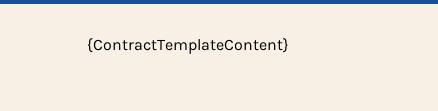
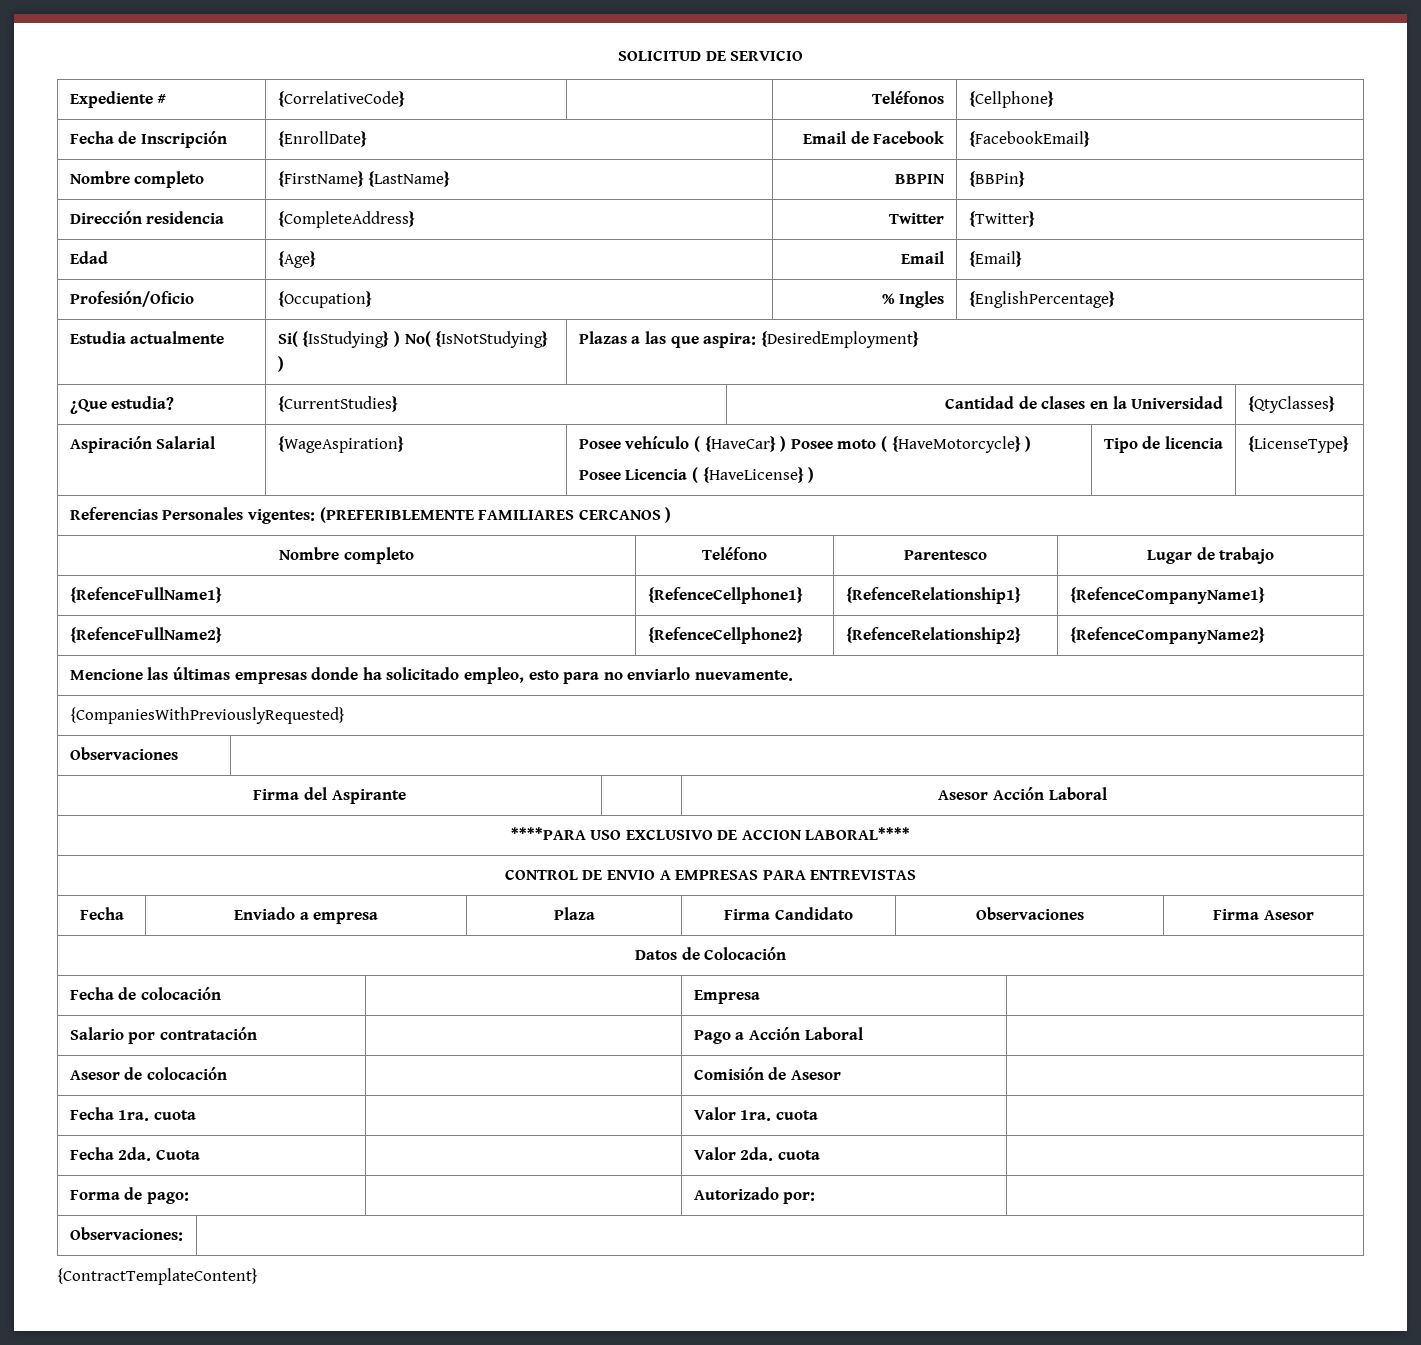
(87, 46) none -> [617,50,804,61] [69,91,167,108] [277,91,405,107] [872,91,945,104] [968,91,1054,108] [69,131,228,148] [277,131,367,147] [802,131,945,144] [968,131,1090,147] [69,171,205,188] [277,171,451,187] [895,174,946,184] [968,171,1025,187] [69,211,225,224] [277,211,415,228] [889,213,945,224] [968,211,1035,227] [69,251,108,264] [277,251,316,268] [901,251,945,264] [968,251,1022,267] [69,291,194,307] [277,291,372,308] [881,291,945,308] [968,291,1115,308] [69,331,225,344] [277,331,549,348] [277,356,284,372] [578,331,919,348] [69,396,175,414] [277,396,398,412] [945,396,1224,409] [1247,396,1335,413] [69,436,216,453] [277,436,404,453] [578,436,1032,453] [578,467,815,483] [1103,436,1224,453] [1247,436,1349,453] [69,507,672,524] [279,547,414,564] [702,547,767,560] [904,550,987,560] [1146,547,1275,564] [69,587,222,603] [647,587,803,604] [845,587,1021,604] [1069,587,1265,604] [69,627,222,643] [647,627,803,644] [845,627,1021,644] [1069,627,1265,644] [69,667,793,684] [69,707,345,724] [69,747,178,760] [253,787,406,804] [938,787,1107,800] [510,827,911,840] [504,869,917,880] [79,907,124,920] [233,907,379,924] [553,907,595,920] [724,907,853,920] [975,907,1084,920] [1213,909,1314,920] [634,947,787,960] [69,987,222,1000] [693,990,760,1004] [69,1027,258,1044] [693,1027,863,1044] [69,1067,228,1080] [693,1067,842,1080] [69,1107,197,1121] [693,1107,819,1121] [69,1147,201,1161] [693,1147,821,1161] [69,1187,190,1204] [693,1187,816,1204] [69,1227,183,1241] SOLICITUD DE SERVICIO // Expediente # | {CorrelativeCode} | | Teléfonos | {Cellphone} // Fecha de Inscripción | {EnrollDate} | Email de Facebook | {FacebookEmail} // Nombre completo | {FirstName} {LastName} | BBPIN | {BBPin} // Dirección residencia | {CompleteAddress} | Twitter | {Twitter} // Edad | {Age} | Email | {Email} // Profesión/Oficio | {Occupation} | % Ingles | {EnglishPercentage} // Estudia actualmente | Si( {IsStudying} ) No( {IsNotStudying} ) | Plazas a las que aspira: {DesiredEmployment} // ¿Que estudia? | {CurrentStudies} | Cantidad de clases en la Universidad | {QtyClasses} // Aspiración Salarial | {WageAspiration} | Posee vehículo ( {HaveCar} ) Posee moto ( {HaveMotorcycle} ) // Posee Licencia ( {HaveLicense} ) | Tipo de licencia | {LicenseType} // Referencias Personales vigentes: (PREFERIBLEMENTE FAMILIARES CERCANOS ) // Nombre completo | Teléfono | Parentesco | Lugar de trabajo // {RefenceFullName1} | {RefenceCellphone1} | {RefenceRelationship1} | {RefenceCompanyName1} // {RefenceFullName2} | {RefenceCellphone2} | {RefenceRelationship2} | {RefenceCompanyName2} // Mencione las últimas empresas donde ha solicitado empleo, esto para no enviarlo nuevamente. // {CompaniesWithPreviouslyRequested} // Observaciones | // Firma del Aspirante | | Asesor Acción Laboral // ****PARA USO EXCLUSIVO DE ACCION LABORAL**** // CONTROL DE ENVIO A EMPRESAS PARA ENTREVISTAS // Fecha | Enviado a empresa | Plaza | Firma Candidato | Observaciones | Firma Asesor // Datos de Colocación // Fecha de colocación | | Empresa | // Salario por contratación | | Pago a Acción Laboral | // Asesor de colocación | | Comisión de Asesor | // Fecha 1ra. cuota | | Valor 1ra. cuota | // Fecha 2da. Cuota | | Valor 2da. cuota | // Forma de pago: | | Autorizado por: | // Observaciones: | //

